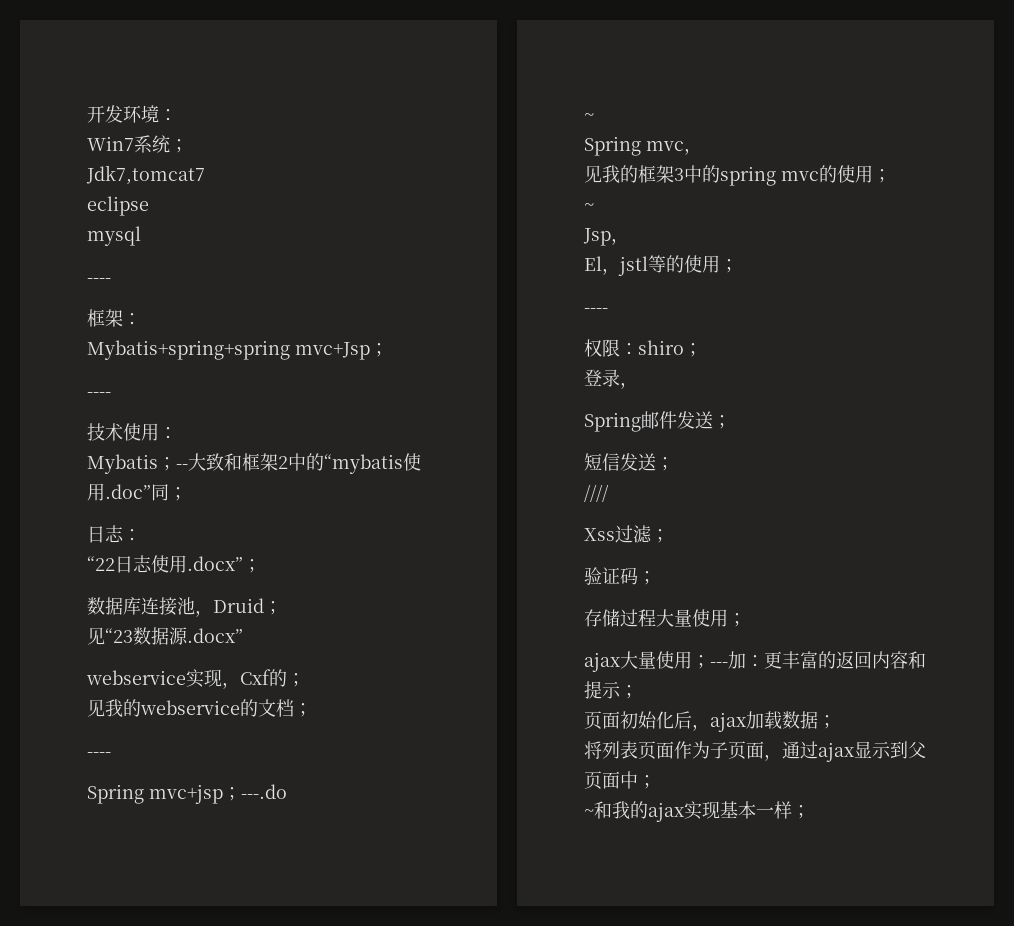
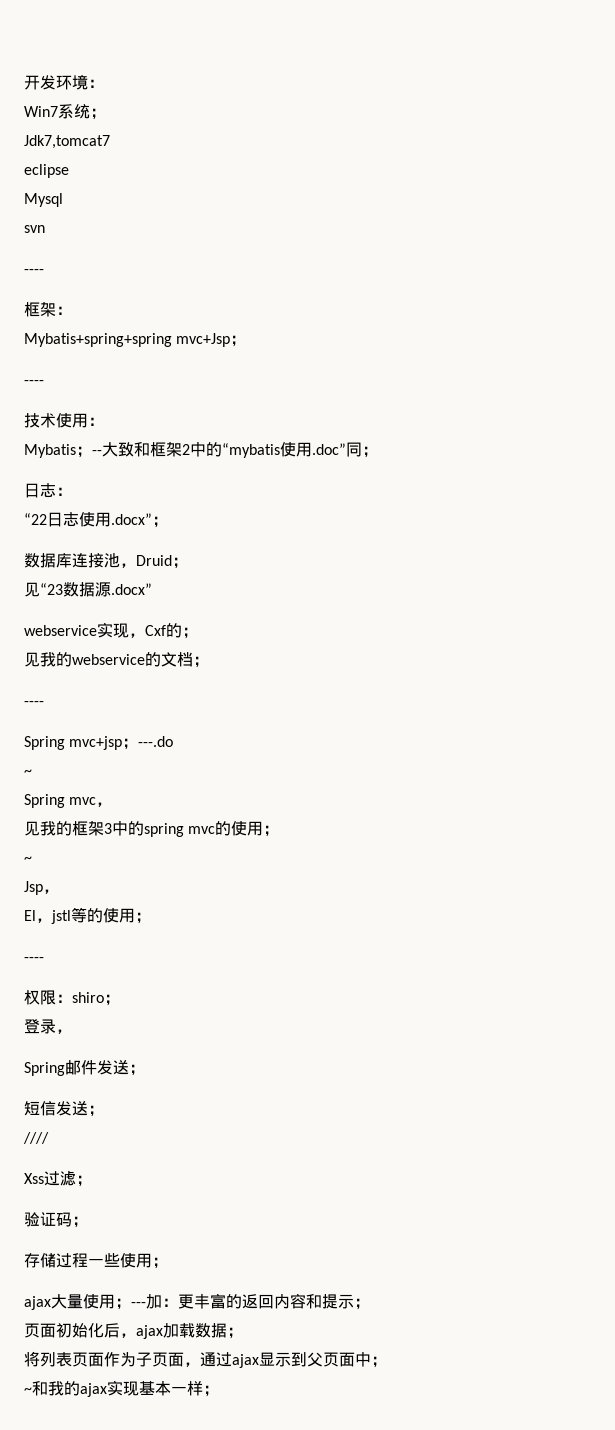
[87,226,141,246] mysql -> [24,193,63,207] [24,225,45,233] Mysql // svn
[656,609,692,627] 大量 -> [88,1253,120,1267] 一些

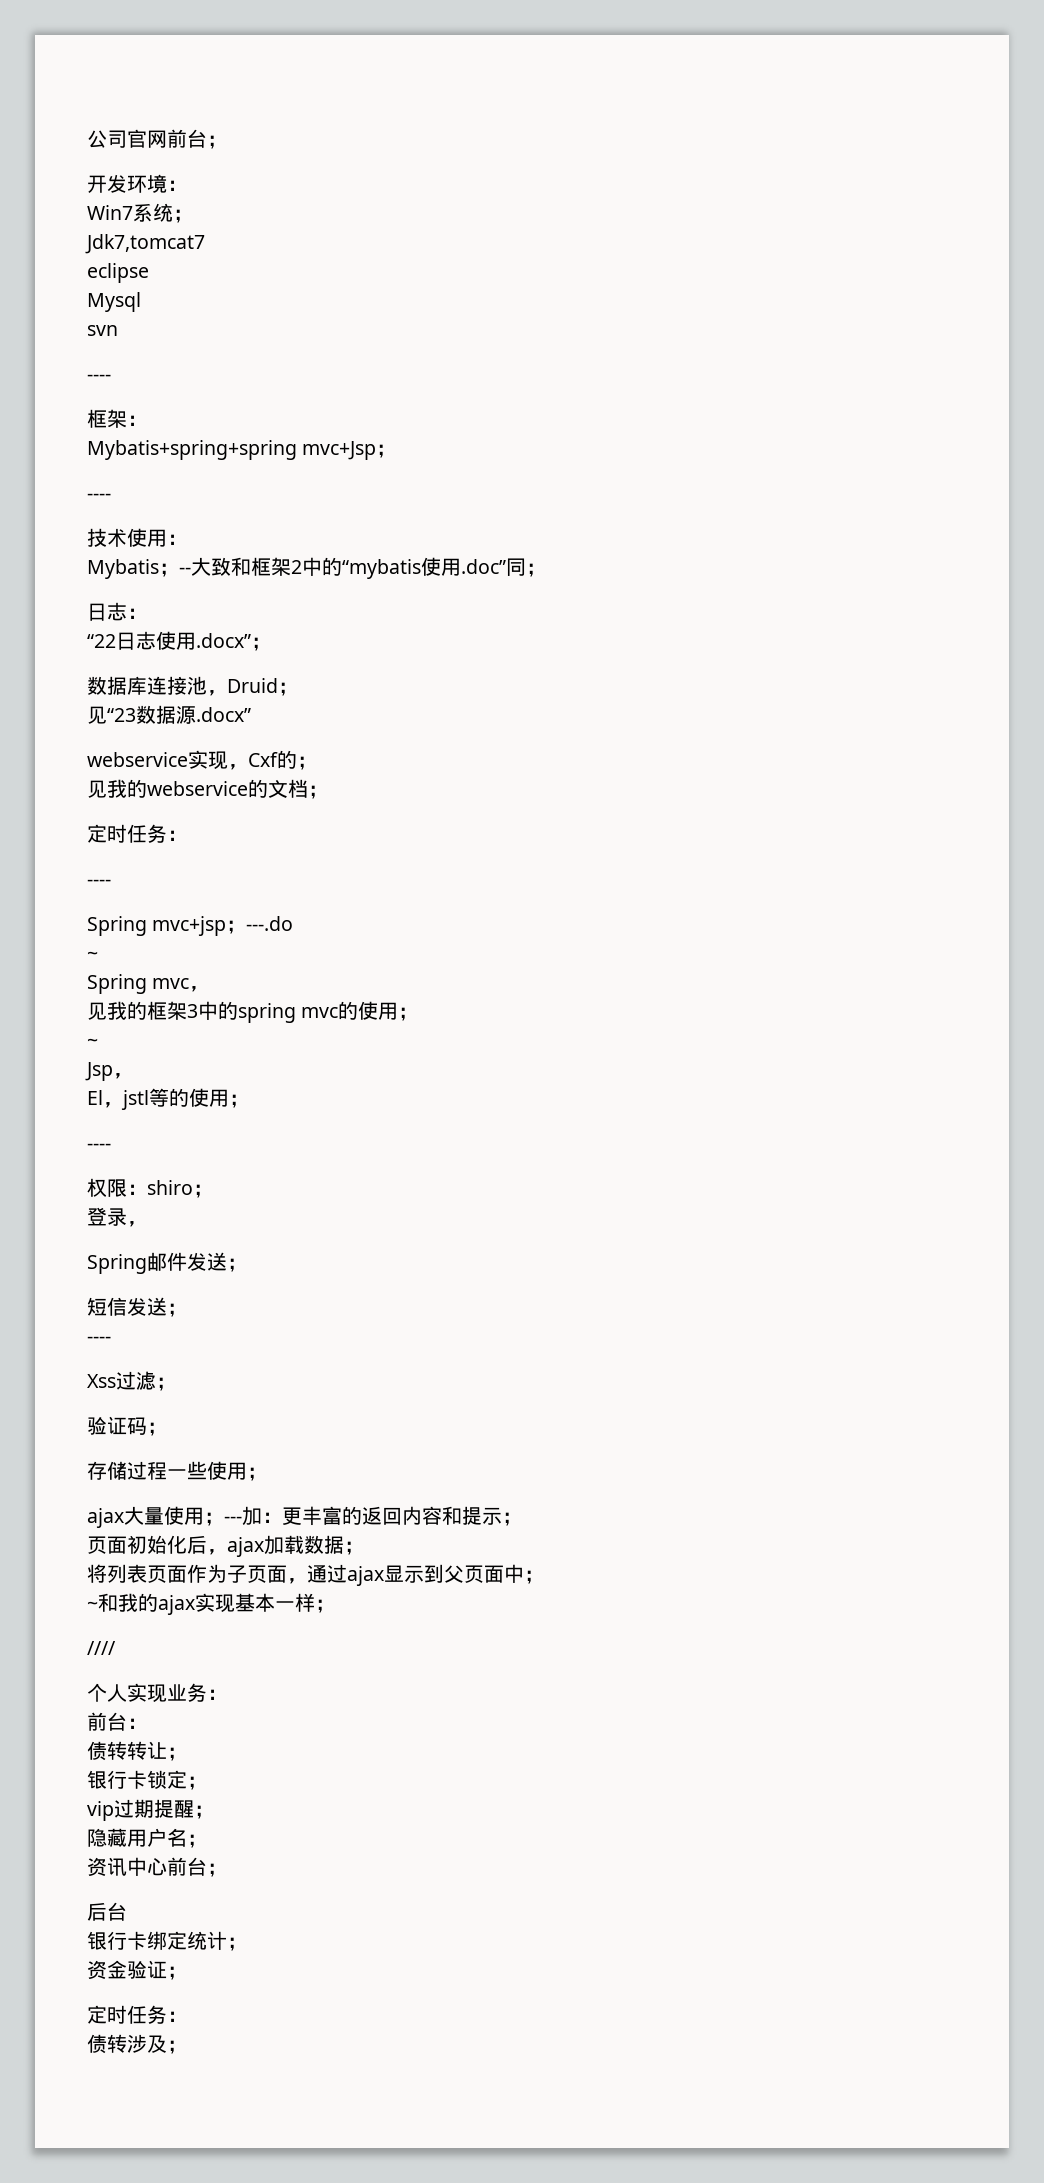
(24, 82) none -> [87,129,227,149] 公司官网前台； //
(209, 662) none -> [87,824,187,843] // 定时任务：
[23,1132,49,1144] //// -> [87,1336,111,1343] ----
(219, 1391) none -> [87,1641,116,1655] [87,1683,227,1703] [87,1712,147,1731] [87,1741,187,1761] [87,1770,207,1790] [87,1799,214,1821] [87,1828,207,1848] [87,1857,227,1877] [87,1902,127,1921] [87,1931,247,1951] [87,1960,187,1980] [87,2005,187,2024] [87,2034,187,2054] // //// // 个人实现业务： // 前台： // 债转转让； // 银行卡锁定； // vip过期提醒； // 隐藏用户名； // 资讯中心前台； // 后台 // 银行卡绑定统计； // 资金验证； // 定时任务： // 债转涉及；

